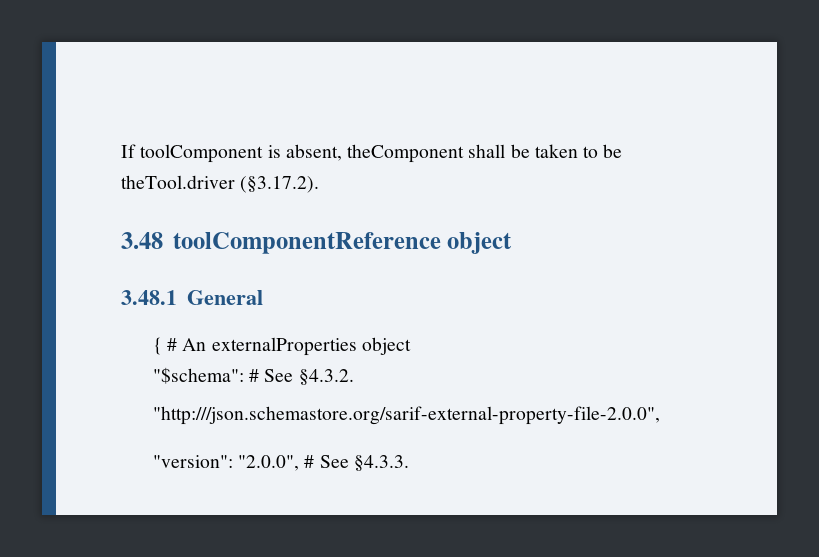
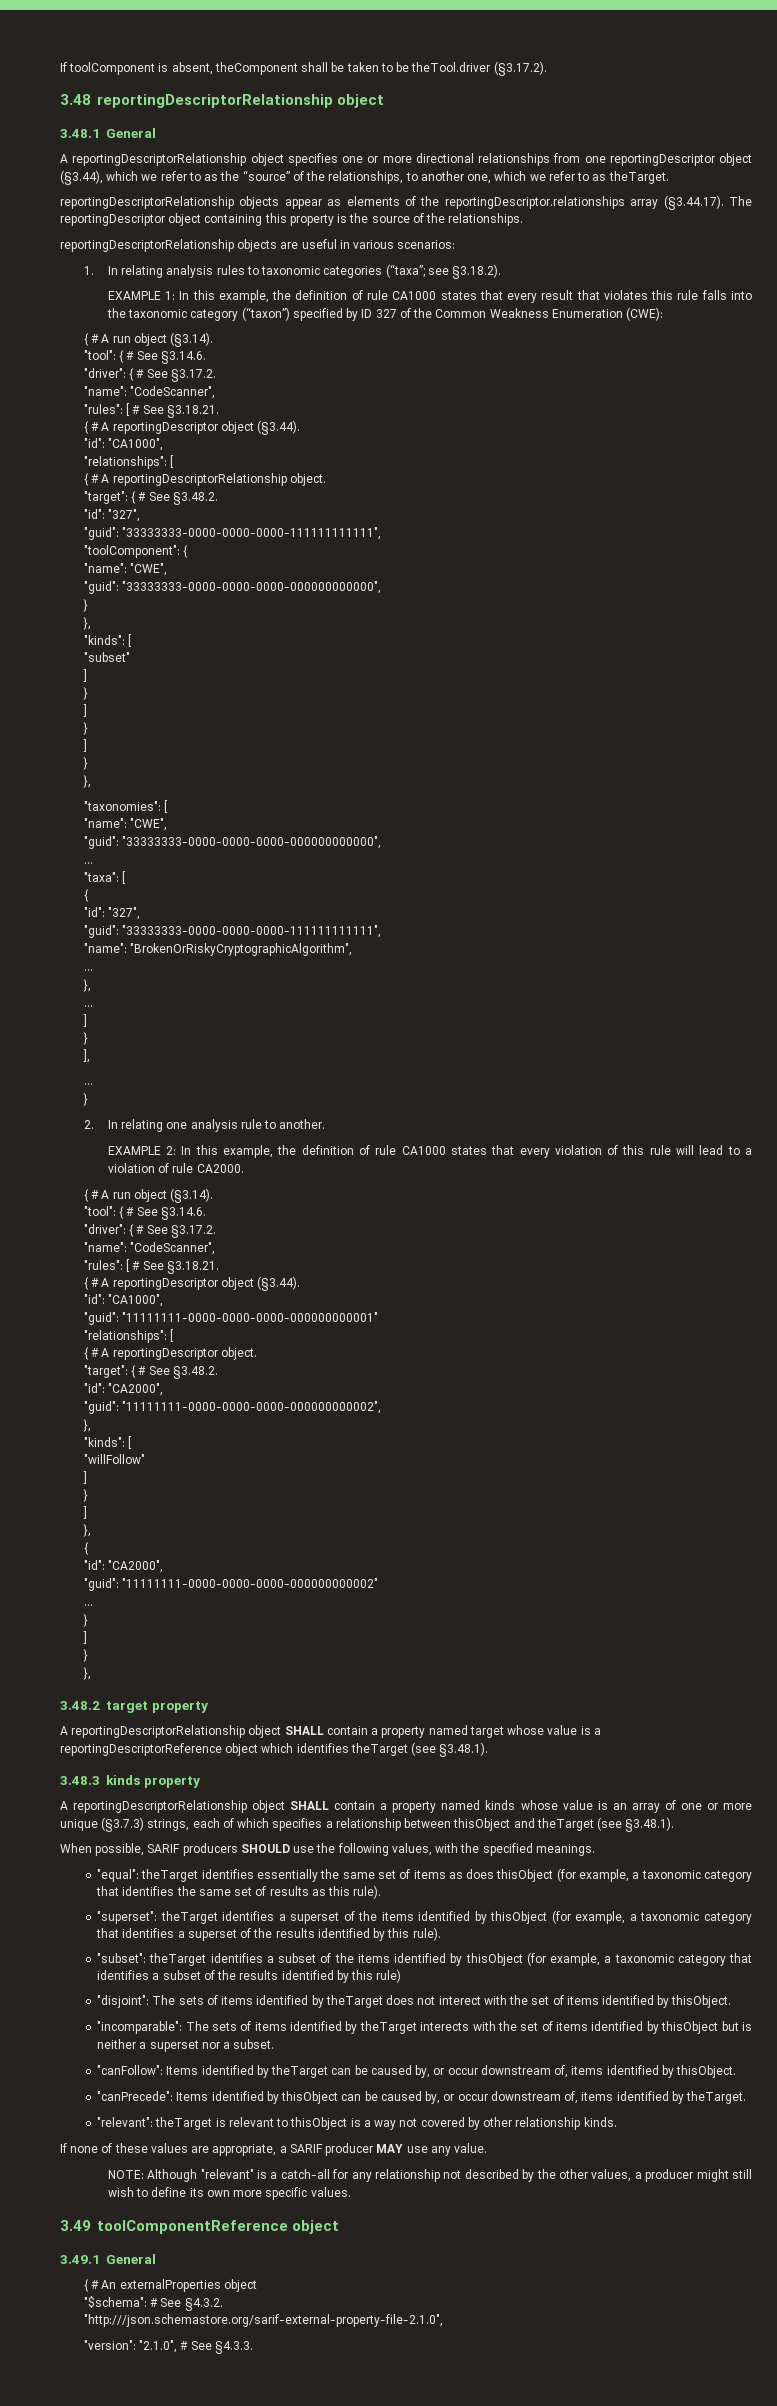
(163, 240) none -> [97,94,385,108] [60,128,156,138] [60,153,752,166] [60,170,669,185] [60,195,752,210] [60,213,524,226] [60,239,456,252] [83,264,502,279] [107,290,752,303] [106,307,663,321] [83,332,214,347] [83,350,206,364] [83,368,216,382] [83,386,216,399] [83,403,219,418] [83,420,301,435] [83,438,164,451] [83,455,175,469] [83,473,326,486] [83,491,218,505] [83,509,141,522] [83,527,382,540] [83,545,189,558] [83,563,168,576] [83,581,382,594] [82,599,88,612] [82,617,91,630] [83,634,133,647] [83,652,130,662] [82,669,87,682] [82,687,88,700] [82,704,87,717] [82,722,88,735] [82,739,87,752] [82,757,88,770] [82,775,91,788] [83,800,169,813] [83,818,168,831] [83,836,382,849] [83,862,93,864] [83,871,127,884] [83,889,89,902] [83,907,141,920] [83,925,382,938] [83,943,353,956] [83,969,93,971] [82,979,91,992] [83,1005,93,1007] [82,1014,87,1027] [82,1032,88,1045] [82,1049,90,1063] [83,1083,93,1085] [82,1093,88,1106] [83,1119,326,1132] [107,1145,753,1158] [107,1163,244,1173] [83,1188,214,1203] [83,1206,206,1220] [83,1224,216,1238] [83,1242,216,1255] [83,1259,219,1274] [83,1276,301,1291] [83,1294,164,1307] [83,1312,379,1325] [83,1329,175,1343] [83,1347,257,1360] [83,1365,218,1379] [83,1383,164,1396] [83,1401,382,1414] [82,1419,91,1432] [83,1436,133,1449] [83,1454,145,1464] [82,1471,87,1484] [82,1489,88,1502] [82,1506,87,1519] [82,1524,91,1537] [83,1542,89,1555] [83,1560,164,1573] [83,1578,379,1591] [83,1604,93,1606] [82,1614,88,1627] [82,1631,87,1644] [82,1649,88,1662] [82,1667,91,1680] [60,1701,208,1713] [60,1725,601,1738] [60,1742,489,1757] [60,1775,200,1788] [60,1800,752,1813] [60,1817,675,1832] [60,1843,595,1856] [97,1868,753,1882] [96,1885,382,1899] [97,1910,753,1924] [96,1927,441,1941] [97,1952,753,1966] [97,1969,402,1983] [97,1995,732,2008] [97,2021,752,2034] [97,2039,275,2052] [97,2065,736,2078] [97,2091,746,2104] [97,2117,617,2130] [60,2143,488,2156] [107,2169,752,2182] [107,2187,351,2200] [60,2220,91,2231] reportingDescriptorRelationship object // 3.48.1 General // A reportingDescriptorRelationship object specifies one or more directional relationships from one reportingDescriptor object (§3.44), which we refer to as the “source” of the relationships, to another one, which we refer to as theTarget. // reportingDescriptorRelationship objects appear as elements of the reportingDescriptor.relationships array (§3.44.17). The reportingDescriptor object containing this property is the source of the relationships. // reportingDescriptorRelationship objects are useful in various scenarios: // 1. In relating analysis rules to taxonomic categories (“taxa”; see §3.18.2). // EXAMPLE 1: In this example, the definition of rule CA1000 states that every result that violates this rule falls into the taxonomic category (“taxon”) specified by ID 327 of the Common Weakness Enumeration (CWE): // { # A run object (§3.14). // "tool": { # See §3.14.6. // "driver": { # See §3.17.2. // "name": "CodeScanner", // "rules": [ # See §3.18.21. // { # A reportingDescriptor object (§3.44). // "id": "CA1000", // "relationships": [ // { # A reportingDescriptorRelationship object. // "target": { # See §3.48.2. // "id": "327", // "guid": "33333333-0000-0000-0000-111111111111", // "toolComponent": { // "name": "CWE", // "guid": "33333333-0000-0000-0000-000000000000", // } // }, // "kinds": [ // "subset" // ] // } // ] // } // ] // } // }, // "taxonomies": [ // "name": "CWE", // "guid": "33333333-0000-0000-0000-000000000000", // ... // "taxa": [ // { // "id": "327", // "guid": "33333333-0000-0000-0000-111111111111", // "name": "BrokenOrRiskyCryptographicAlgorithm", // ... // }, // ... // ] // } // ], // ... // } // 2. In relating one analysis rule to another. // EXAMPLE 2: In this example, the definition of rule CA1000 states that every violation of this rule will lead to a violation of rule CA2000. // { # A run object (§3.14). // "tool": { # See §3.14.6. // "driver": { # See §3.17.2. // "name": "CodeScanner", // "rules": [ # See §3.18.21. // { # A reportingDescriptor object (§3.44). // "id": "CA1000", // "guid": "11111111-0000-0000-0000-000000000001" // "relationships": [ // { # A reportingDescriptor object. // "target": { # See §3.48.2. // "id": "CA2000", // "guid": "11111111-0000-0000-0000-000000000002", // }, // "kinds": [ // "willFollow" // ] // } // ] // }, // { // "id": "CA2000", // "guid": "11111111-0000-0000-0000-000000000002" // ... // } // ] // } // }, // 3.48.2 target property // A reportingDescriptorRelationship object SHALL contain a property named target whose value is a reportingDescriptorReference object which identifies theTarget (see §3.48.1). // 3.48.3 kinds property // A reportingDescriptorRelationship object SHALL contain a property named kinds whose value is an array of one or more unique (§3.7.3) strings, each of which specifies a relationship between thisObject and theTarget (see §3.48.1). // When possible, SARIF producers SHOULD use the following values, with the specified meanings. // "equal": theTarget identifies essentially the same set of items as does thisObject (for example, a taxonomic category that identifies the same set of results as this rule). // "superset": theTarget identifies a superset of the items identified by thisObject (for example, a taxonomic category that identifies a superset of the results identified by this rule). // "subset": theTarget identifies a subset of the items identified by thisObject (for example, a taxonomic category that identifies a subset of the results identified by this rule) // "disjoint": The sets of items identified by theTarget does not interect with the set of items identified by thisObject. // "incomparable": The sets of items identified by theTarget interects with the set of items identified by thisObject but is neither a superset nor a subset. // "canFollow": Items identified by theTarget can be caused by, or occur downstream of, items identified by thisObject. // "canPrecede": Items identified by thisObject can be caused by, or occur downstream of, items identified by theTarget. // "relevant": theTarget is relevant to thisObject is a way not covered by other relationship kinds. // If none of these values are appropriate, a SARIF producer MAY use any value. // NOTE: Although "relevant" is a catch-all for any relationship not described by the other values, a producer might still wish to define its own more specific values. // 3.49
[121,290,177,305] 3.48.1 -> [60,2255,100,2264] 3.49.1
[152,406,660,425] "http:///json.schemastore.org/sarif-external-property-file-2.0.0", -> [83,2314,443,2327] "http:///json.schemastore.org/sarif-external-property-file-2.1.0",
[237,455,299,471] "2.0.0", -> [139,2340,178,2353] "2.1.0",

